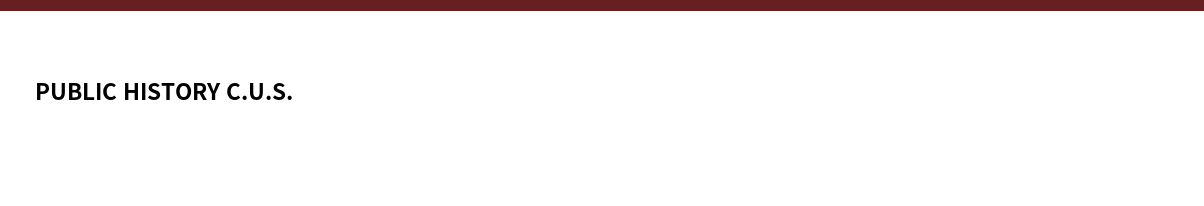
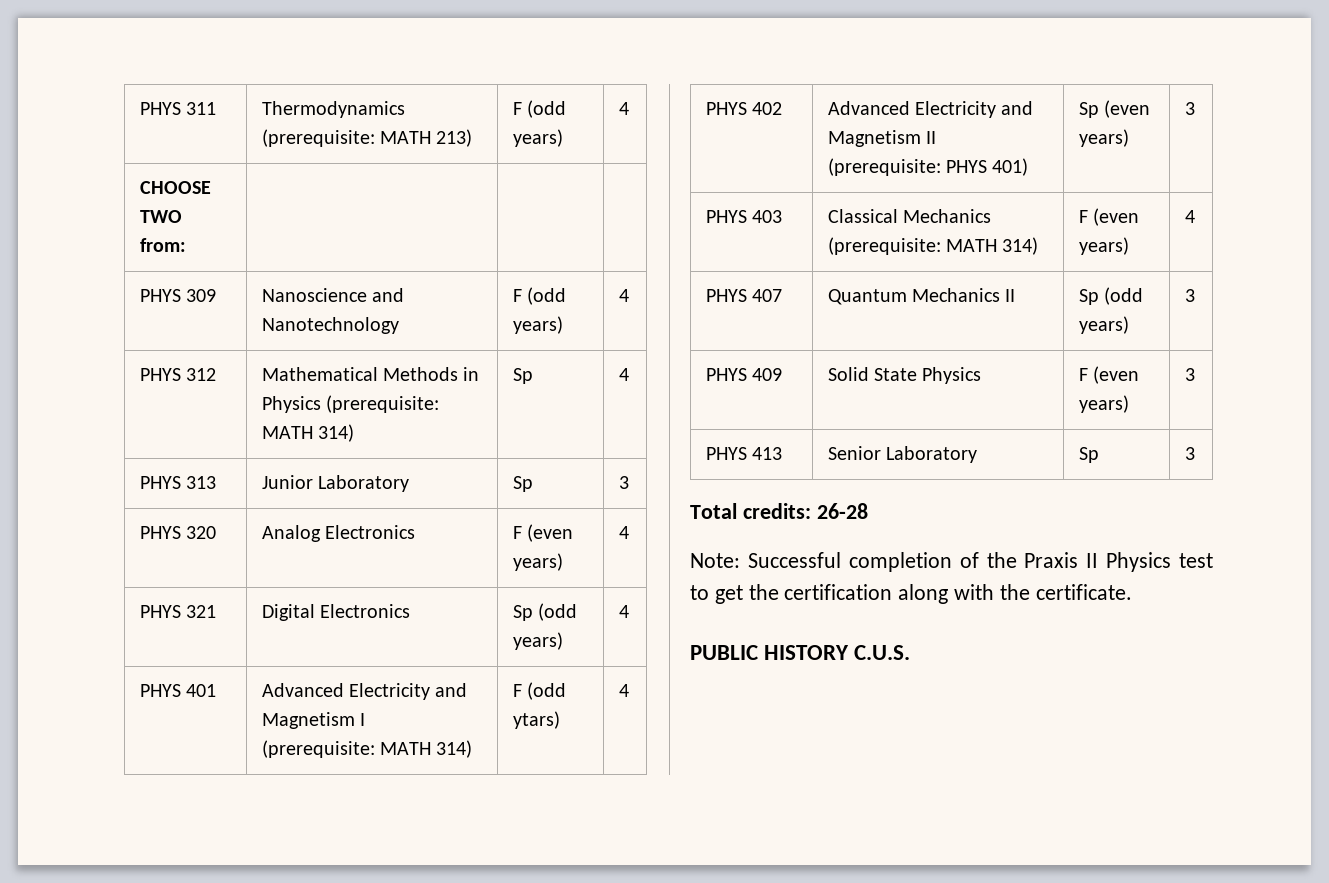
(35, 91) none -> [139,102,216,115] [261,101,405,118] [261,129,473,147] [512,100,566,118] [512,129,563,147] [618,102,629,115] [139,181,211,194] [139,210,182,223] [139,238,186,252] [139,289,216,302] [261,288,404,302] [261,317,399,334] [512,287,566,305] [512,316,563,334] [618,289,629,302] [139,368,216,381] [261,367,480,381] [261,395,439,413] [261,424,354,442] [512,368,533,384] [618,368,629,381] [139,476,216,489] [261,475,409,492] [512,476,533,492] [618,476,629,489] [139,526,216,539] [261,525,415,542] [512,524,573,542] [512,553,563,571] [618,526,629,539] [139,605,216,618] [261,604,410,621] [512,603,577,621] [512,632,563,650] [618,605,629,618] [139,684,216,697] [261,683,468,700] [261,712,365,729] [261,740,473,758] [512,682,566,700] [512,711,560,729] [618,684,629,697] [705,102,782,115] [827,101,1034,118] [827,130,936,147] [827,158,1029,176] [1078,100,1150,118] [1078,129,1129,147] [1184,102,1195,115] [705,210,782,223] [827,209,991,223] [827,237,1039,255] [1078,208,1139,226] [1078,237,1129,255] [1184,210,1195,223] [705,289,782,302] [827,288,1016,305] [1078,287,1143,305] [1078,316,1129,334] [1184,289,1195,302] [705,368,782,381] [827,367,982,384] [1078,366,1139,384] [1078,395,1129,413] [1184,368,1195,381] [705,447,782,460] [827,446,977,463] [1078,447,1099,463] [1184,447,1195,460] [690,503,868,519] [690,552,1213,572] [690,584,1132,604] PHYS 311 | Thermodynamics (prerequisite: MATH 213) | F (odd years) | 4 // CHOOSE TWO from: | | | // PHYS 309 | Nanoscience and Nanotechnology | F (odd years) | 4 // PHYS 312 | Mathematical Methods in Physics (prerequisite: MATH 314) | Sp | 4 // PHYS 313 | Junior Laboratory | Sp | 3 // PHYS 320 | Analog Electronics | F (even years) | 4 // PHYS 321 | Digital Electronics | Sp (odd years) | 4 // PHYS 401 | Advanced Electricity and Magnetism I (prerequisite: MATH 314) | F (odd ytars) | 4 // PHYS 402 | Advanced Electricity and Magnetism II (prerequisite: PHYS 401) | Sp (even years) | 3 // PHYS 403 | Classical Mechanics (prerequisite: MATH 314) | F (even years) | 4 // PHYS 407 | Quantum Mechanics II | Sp (odd years) | 3 // PHYS 409 | Solid State Physics | F (even years) | 3 // PHYS 413 | Senior Laboratory | Sp | 3 // Total credits: 26-28 // Note: Successful completion of the Praxis II Physics test to get the certification along with the certificate. //

